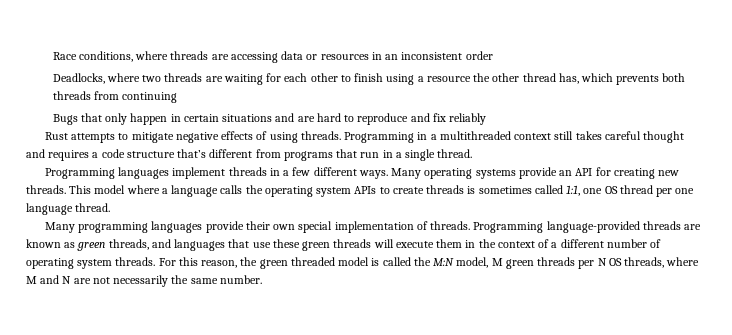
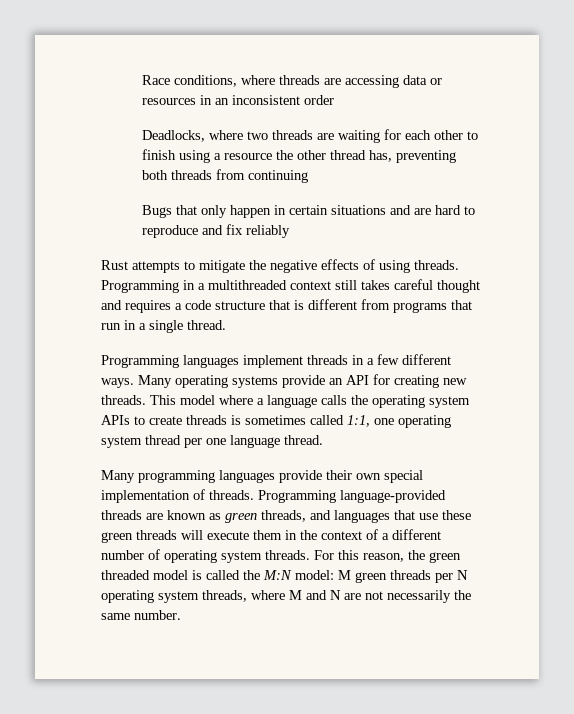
[580,73,660,85] which prevents -> [396,150,457,163] preventing
(174, 137) none -> [249,260,266,270] the
[177,149,207,158] that’s -> [269,300,304,310] that is
[604,186,618,194] OS -> [398,415,451,428] [101,436,142,448] operating system
[456,257,489,268] model, -> [295,570,334,580] model:
[608,258,622,266] OS -> [101,590,199,603] operating system

